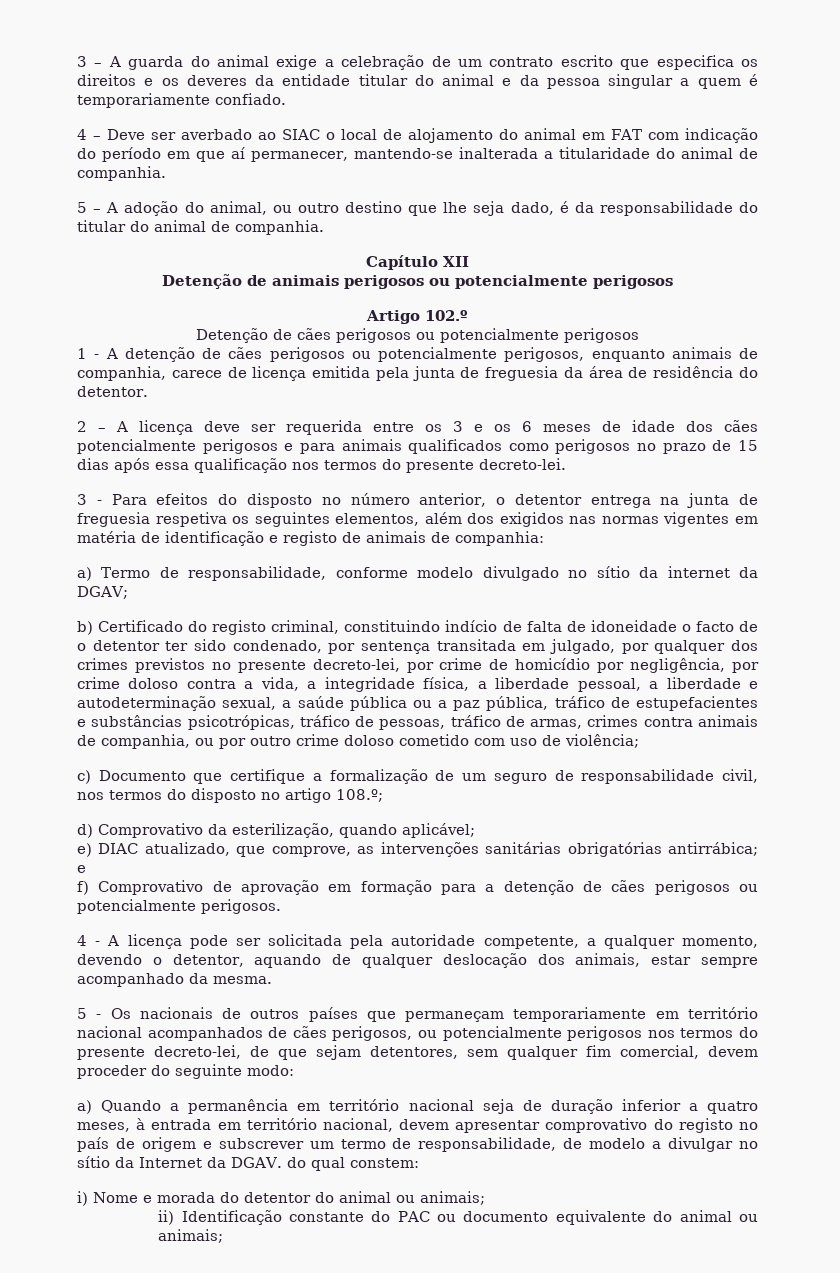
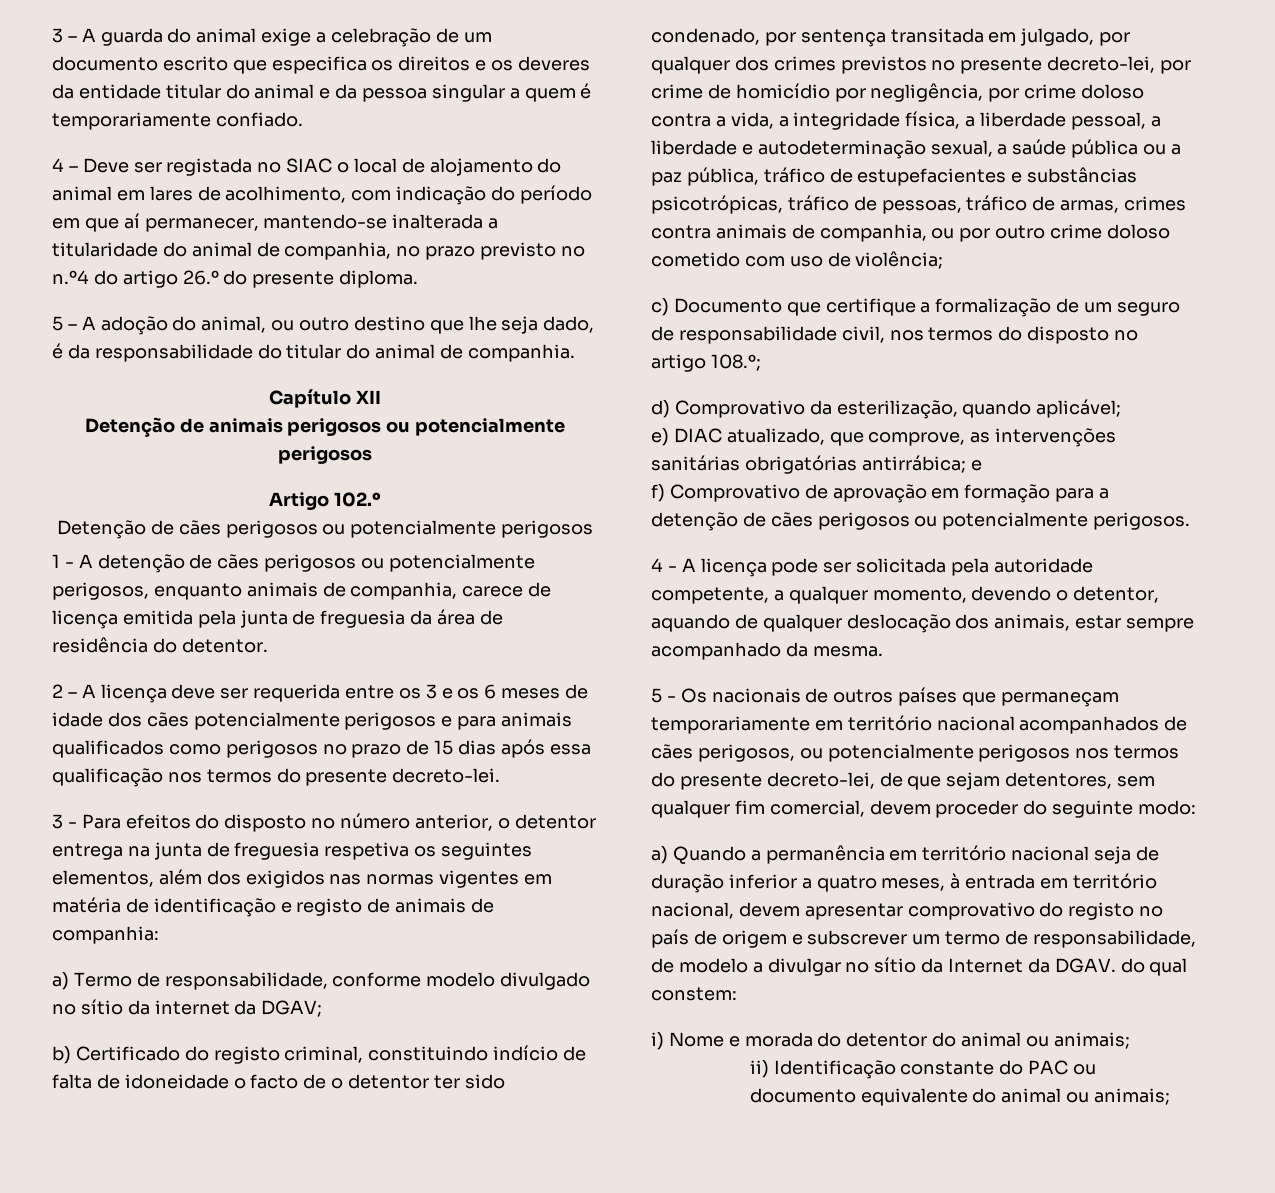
[489,57,554,67] contrato -> [52,56,158,71] documento
[181,129,277,140] averbado ao -> [166,158,282,176] registada no
[611,129,643,140] FAT -> [149,186,347,203] lares de acolhimento,
[77,166,166,181] companhia. -> [284,242,585,260] [52,270,419,288] companhia, no prazo previsto no n.º4 do artigo 26.º do presente diploma.

